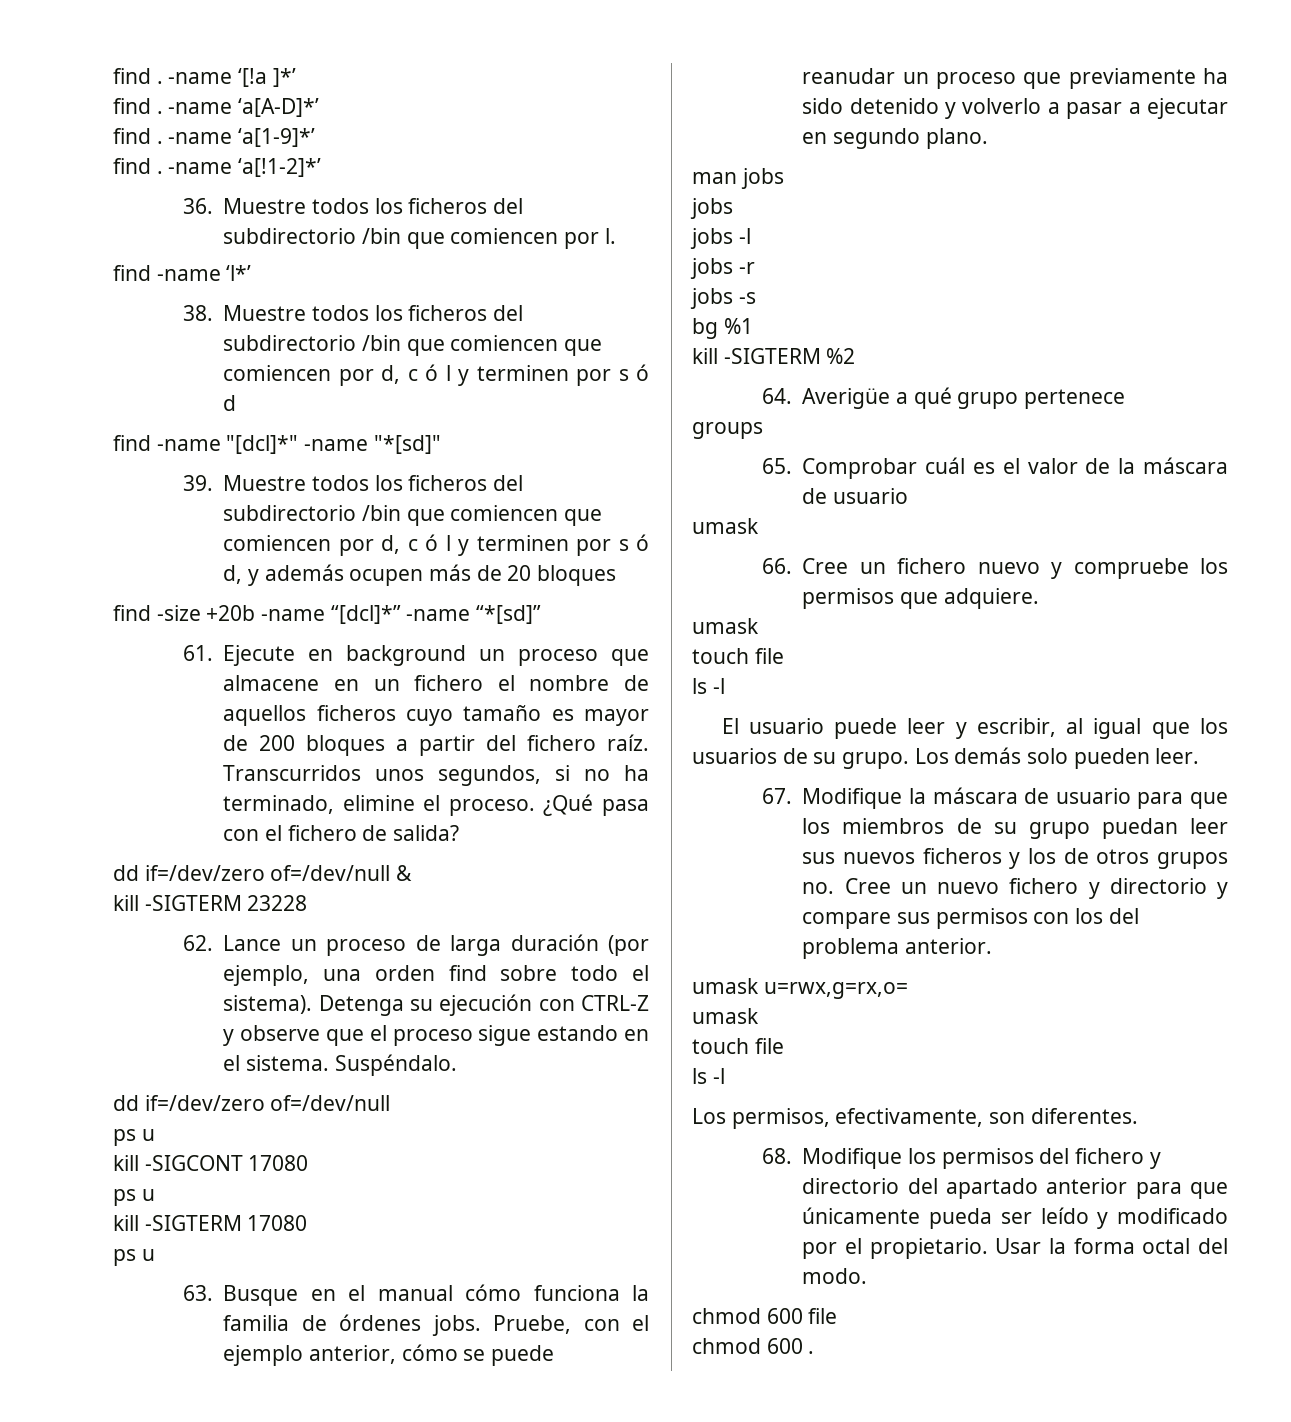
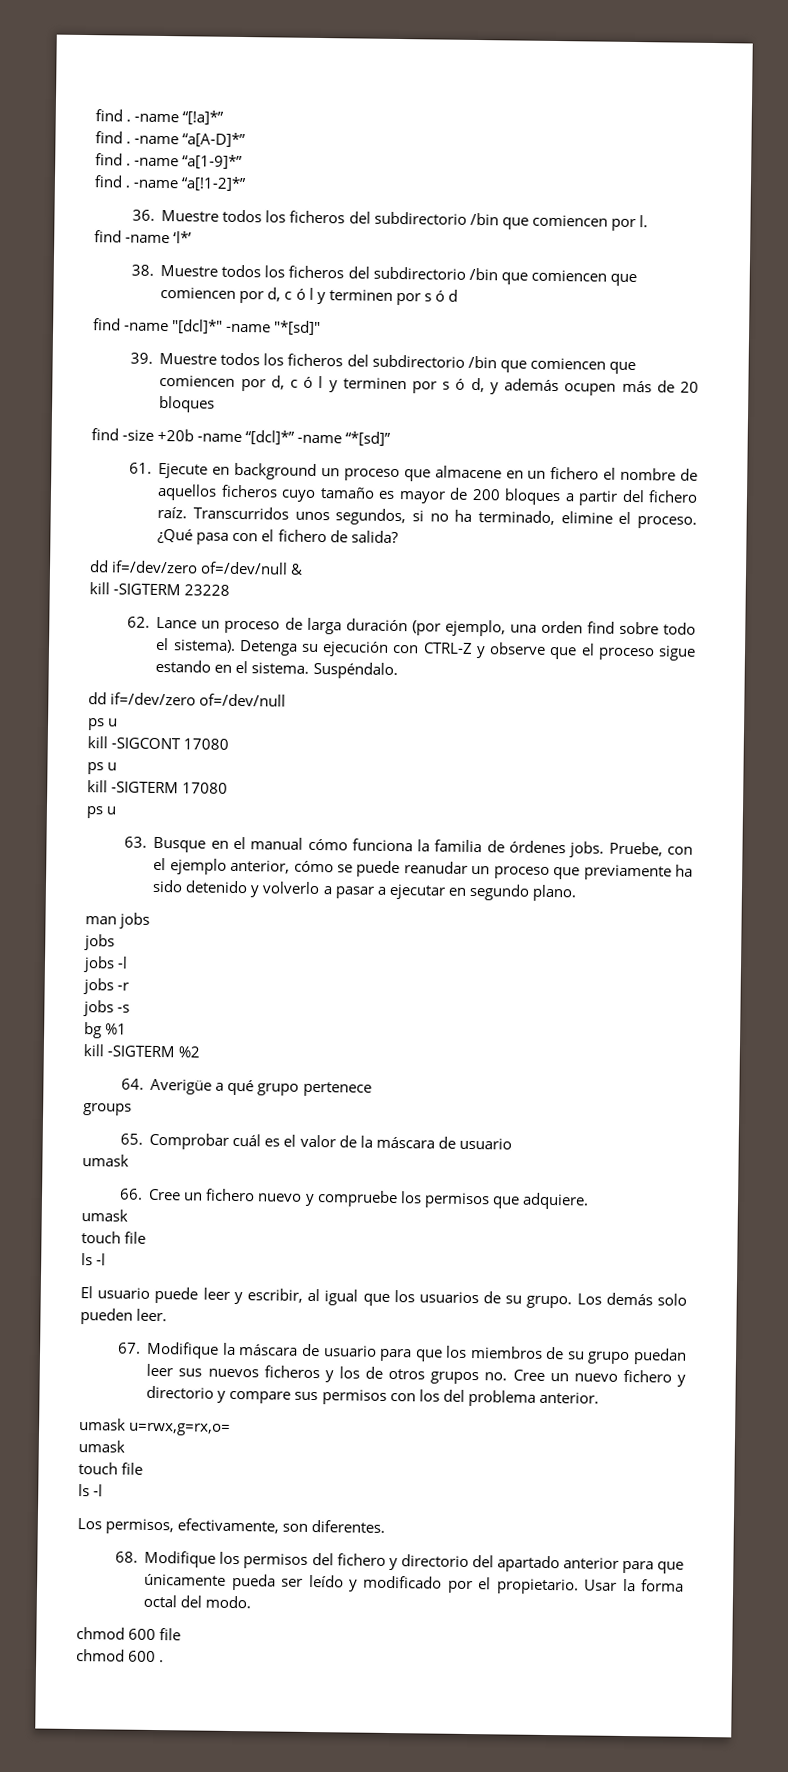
[113,68,296,87] [113,98,320,117] [113,128,316,147] [113,158,322,177] find . -name ‘[!a ]*’ // find . -name ‘a[A-D]*’ // find . -name ‘a[1-9]*’ // find . -name ‘a[!1-2]*’ -> [95,109,225,125] [95,131,247,148] [95,153,244,170] [94,175,248,192] find . -name “[!a]*” // find . -name “a[A-D]*” // find . -name “a[1-9]*” // find . -name “a[!1-2]*”

